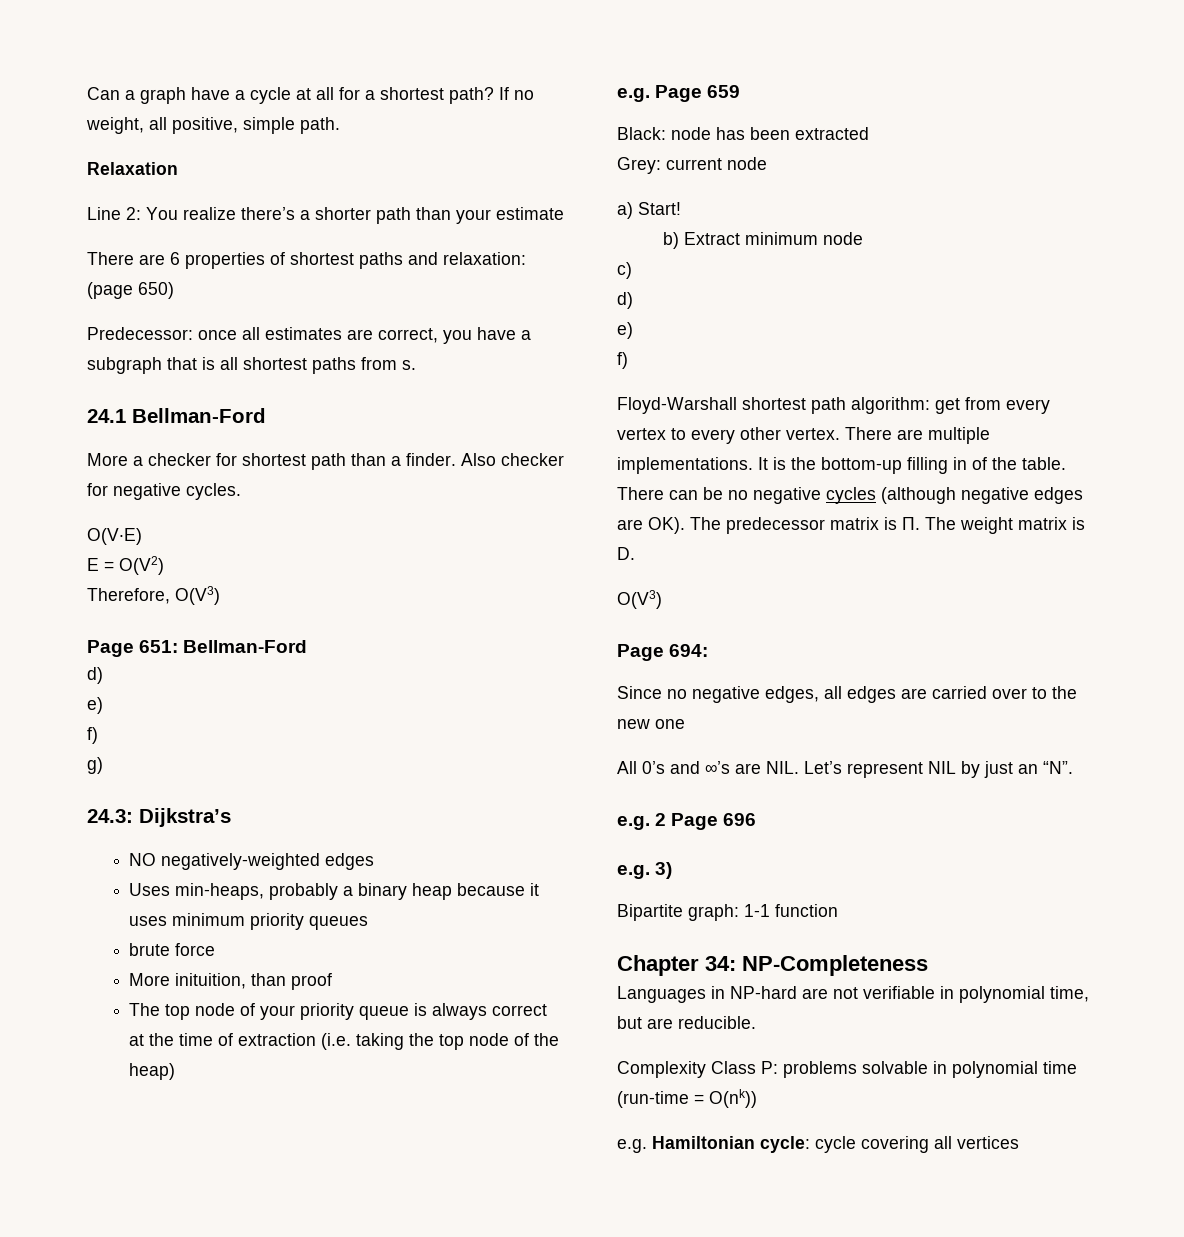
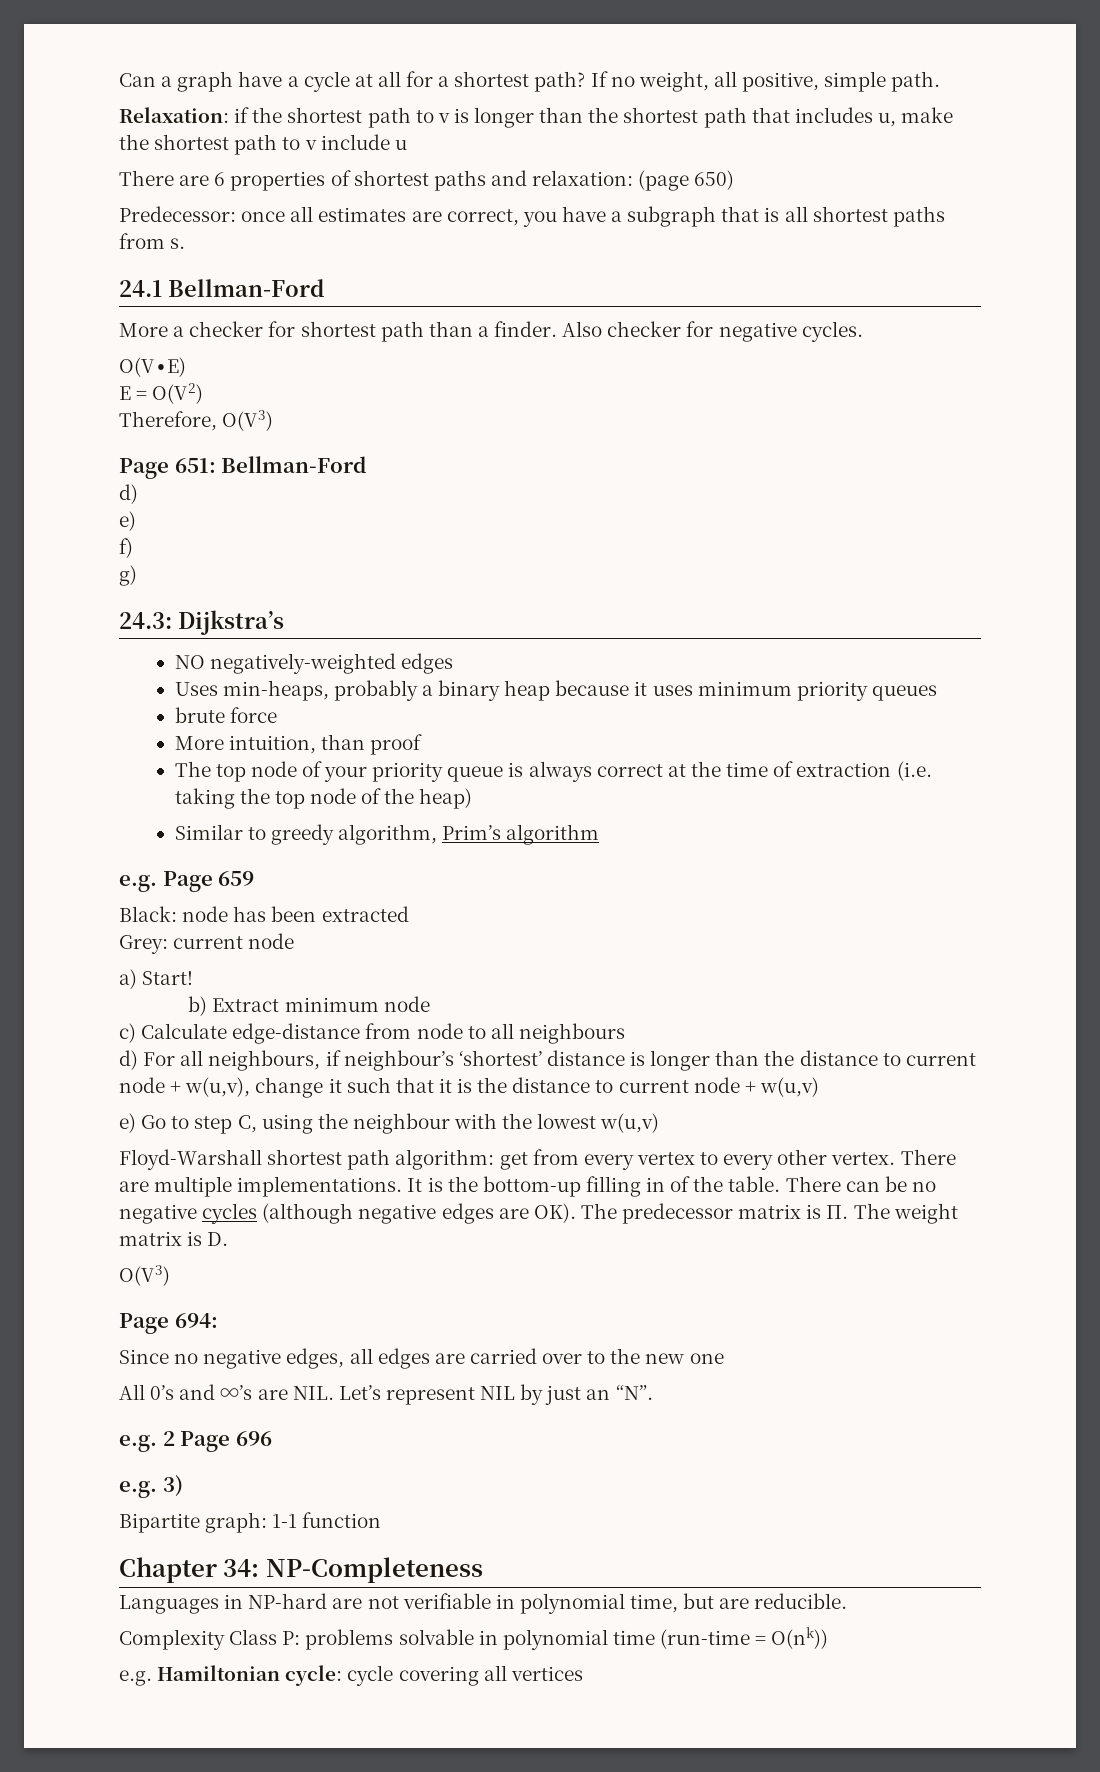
[87,162,178,175] [87,207,564,224] Relaxation // Line 2: You realize there’s a shorter path than your estimate -> [119,107,954,128] [119,134,407,155] Relaxation: if the shortest path to v is longer than the shortest path that includes u, make the shortest path to v include u
[175,973,247,989] inituition, -> [228,735,316,754] intuition,
(176, 1071) none -> [174,824,600,845] // Similar to greedy algorithm, Prim’s algorithm
[617,292,633,309] [617,322,633,339] [617,352,628,369] // d) // e) // f) -> [141,1023,625,1044] [119,1050,976,1071] [119,1077,819,1098] [119,1113,660,1134] Calculate edge-distance from node to all neighbours // d) For all neighbours, if neighbour’s ‘shortest’ distance is longer than the distance to current node + w(u,v), change it such that it is the distance to current node + w(u,v) // e) Go to step C, using the neighbour with the lowest w(u,v)

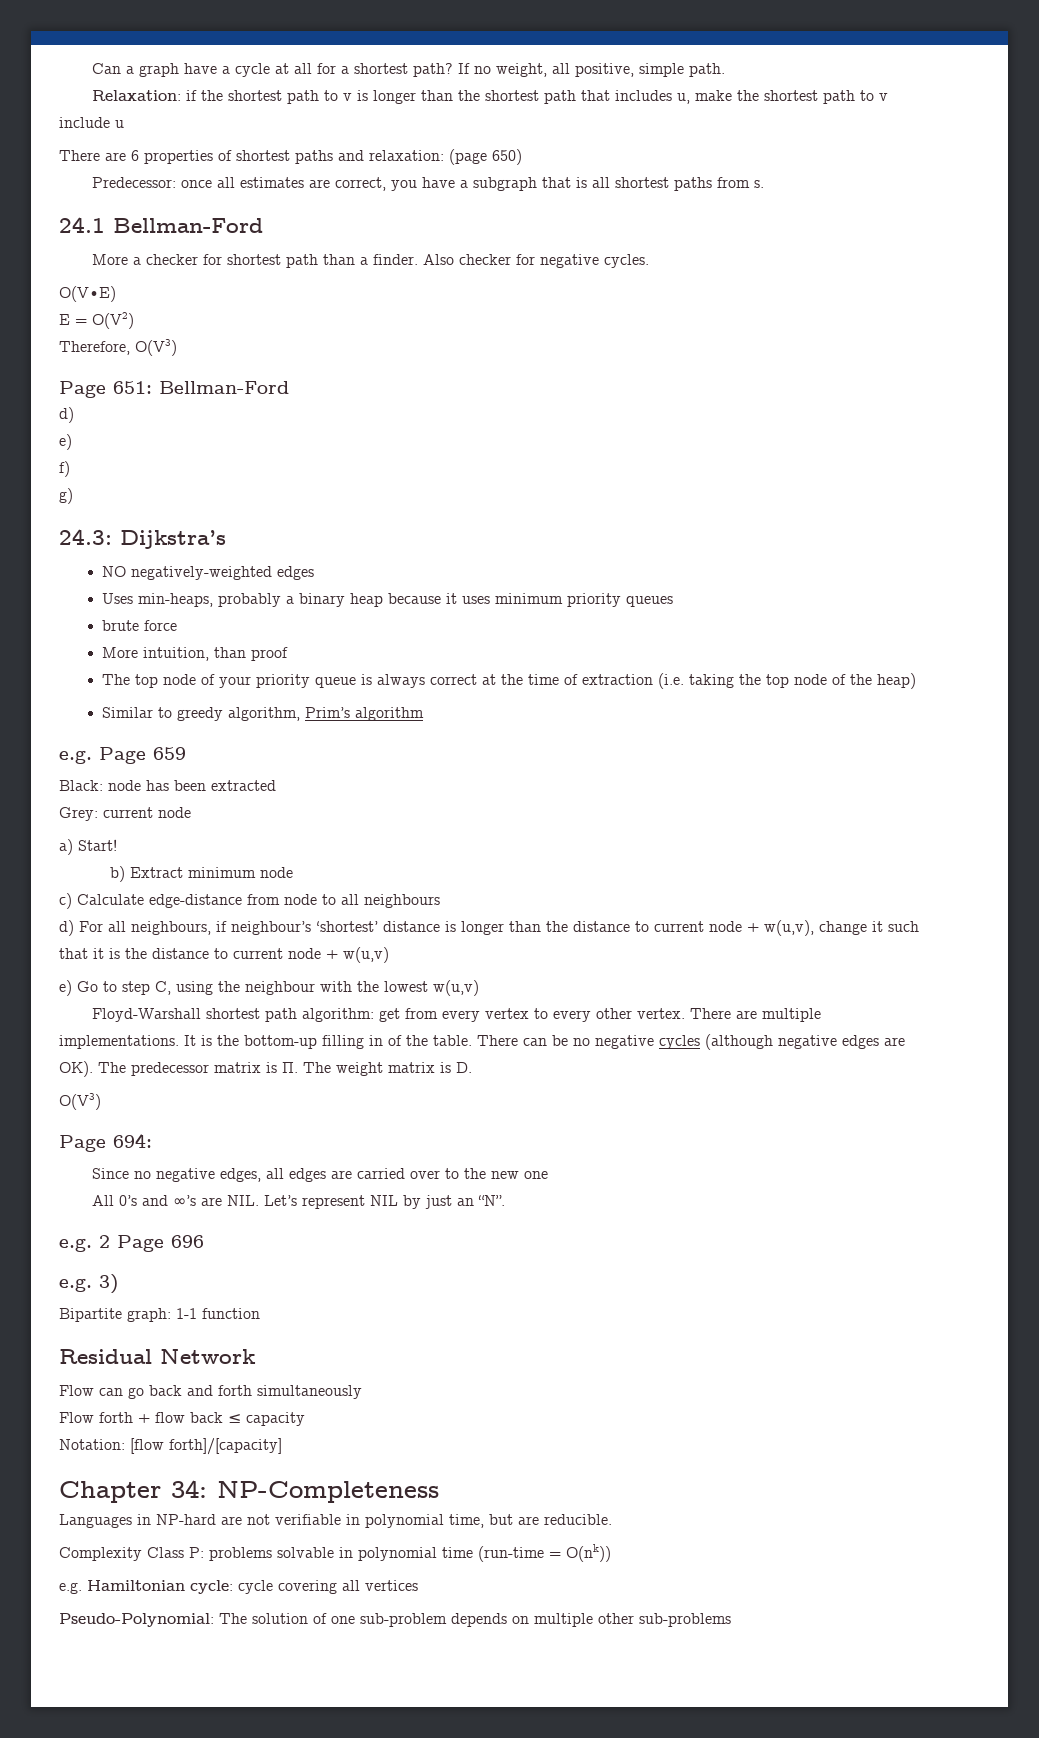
(382, 1520) none -> [59,1349,256,1364] [59,1385,362,1399] [59,1412,305,1426] [59,1438,282,1455] // Residual Network // Flow can go back and forth simultaneously // Flow forth + flow back ≤ capacity // Notation: [flow forth]/[capacity]
(583, 1673) none -> [59,1613,731,1627] // Pseudo-Polynomial: The solution of one sub-problem depends on multiple other sub-problems

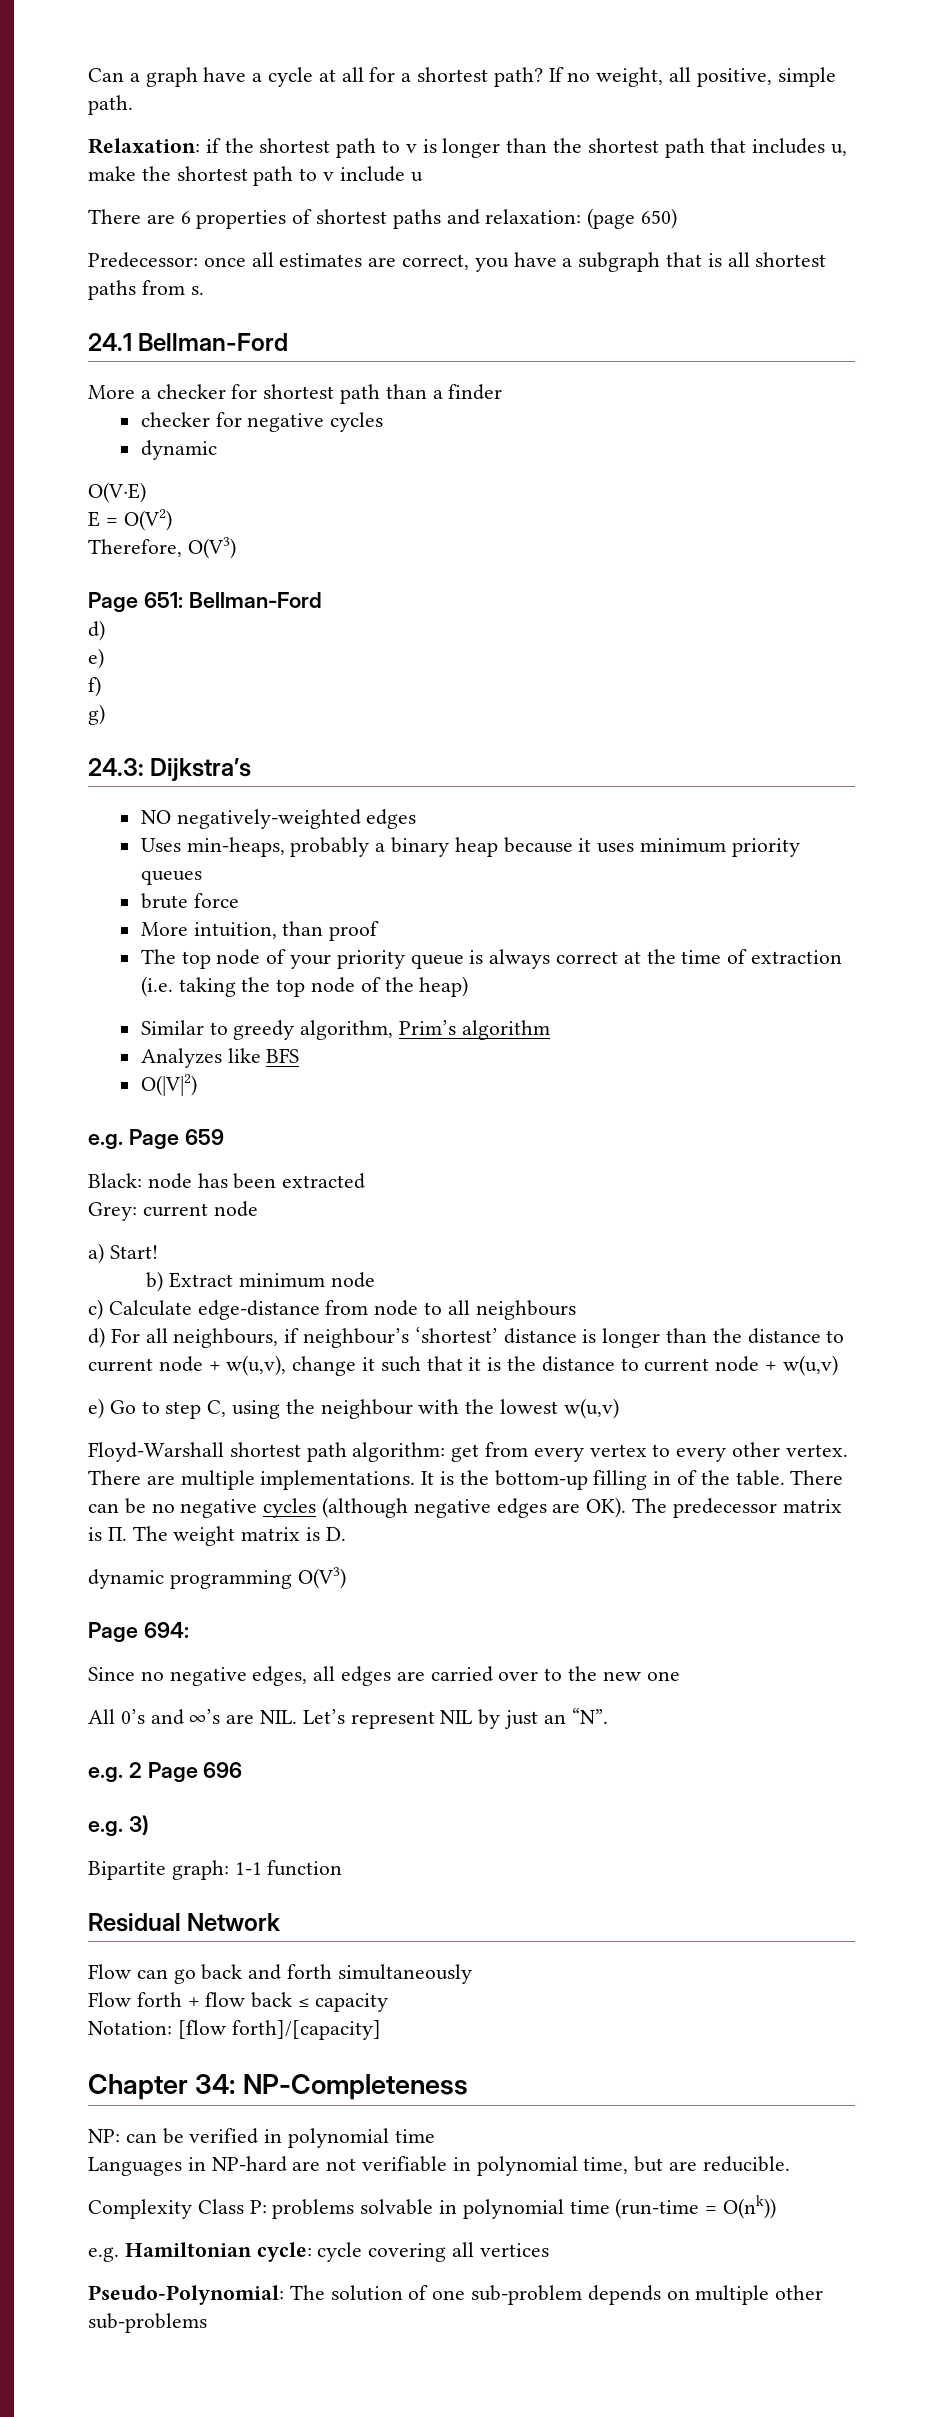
[372,254,454,265] finder. Also -> [448,384,503,400] finder //
[603,254,649,268] cycles. -> [330,412,384,432] [140,440,217,460] cycles // dynamic
(425, 714) none -> [140,1048,300,1068] [140,1074,197,1096] // Analyzes like BFS // O(|V|2)
(472, 1067) none -> [88,1569,292,1589] dynamic programming
(439, 1492) none -> [88,2128,435,2148] // NP: can be verified in polynomial time

